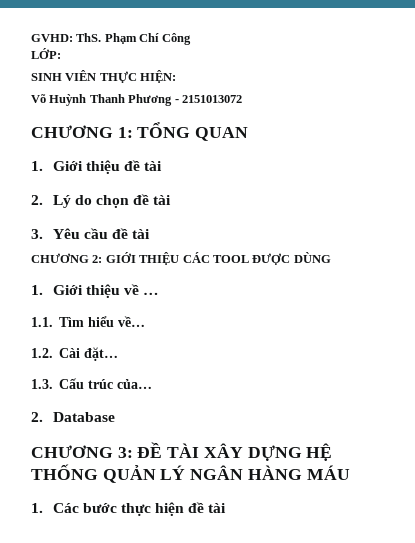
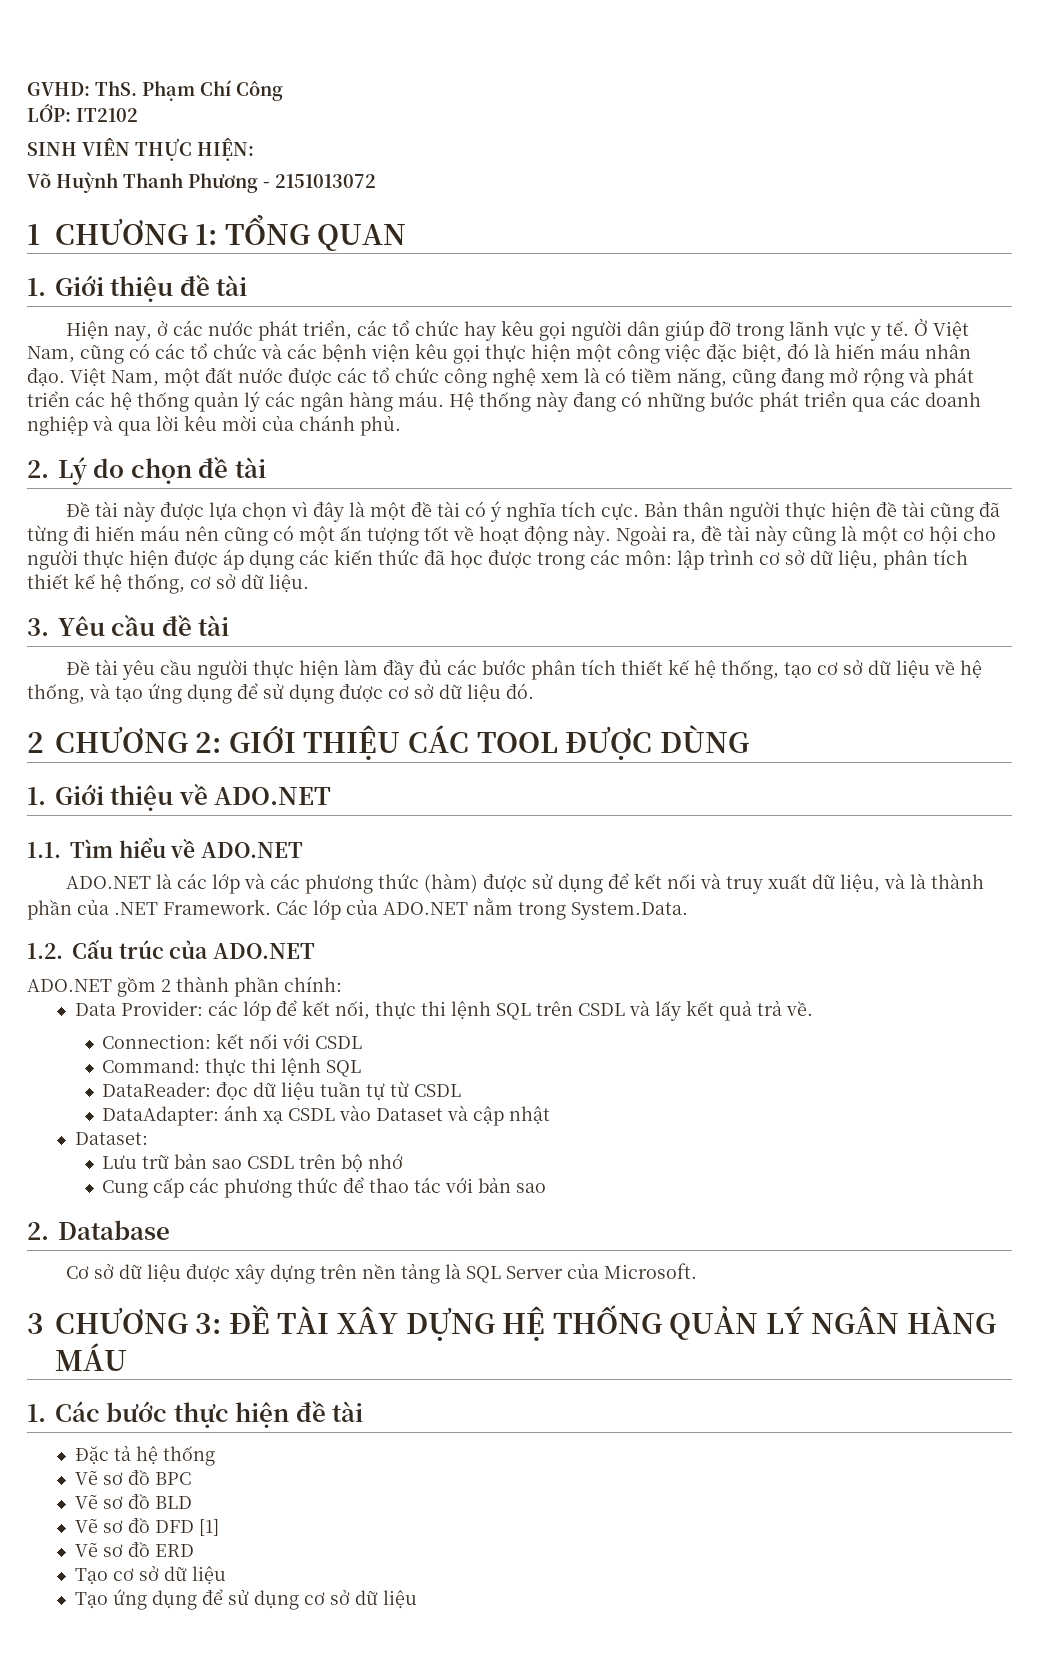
(61, 53) none -> [76,108,138,122] IT2102
(242, 99) none -> [27,224,40,245] 1
(163, 166) none -> [65,319,969,341] [27,343,971,364] [27,367,974,388] [27,391,981,412] [27,415,401,436] // Hiện nay, ở các nước phát triển, các tổ chức hay kêu gọi người dân giúp đỡ trong lãnh vực y tế. Ở Việt Nam, cũng có các tổ chức và các bệnh viện kêu gọi thực hiện một công việc đặc biệt, đó là hiến máu nhân đạo. Việt Nam, một đất nước được các tổ chức công nghệ xem là có tiềm năng, cũng đang mở rộng và phát triển các hệ thống quản lý các ngân hàng máu. Hệ thống này đang có những bước phát triển qua các doanh nghiệp và qua lời kêu mời của chánh phủ.
(172, 200) none -> [65,501,1000,522] [27,525,996,546] [27,549,968,570] [27,573,309,594] // Đề tài này được lựa chọn vì đây là một đề tài có ý nghĩa tích cực. Bản thân người thực hiện đề tài cũng đã từng đi hiến máu nên cũng có một ấn tượng tốt về hoạt động này. Ngoài ra, đề tài này cũng là một cơ hội cho người thực hiện được áp dụng các kiến thức đã học được trong các môn: lập trình cơ sở dữ liệu, phân tích thiết kế hệ thống, cơ sở dữ liệu.
(151, 234) none -> [65,659,982,680] [27,683,534,704] [27,732,44,753] Đề tài yêu cầu người thực hiện làm đầy đủ các bước phân tích thiết kế hệ thống, tạo cơ sở dữ liệu về hệ thống, và tạo ứng dụng để sử dụng được cơ sở dữ liệu đó. // 2
[143,292,160,295] … -> [214,787,332,805] ADO.NET
[118,316,146,327] [31,347,119,361] [31,378,153,389] [31,412,115,422] về… // 1.2. Cài đặt… // 1.3. Cấu trúc của… // 2. Database // -> [170,839,304,858] [65,873,984,894] [27,897,688,920] [27,940,316,959] [27,976,342,997] [74,1000,813,1021] [102,1033,363,1049] [102,1058,362,1077] [102,1081,462,1101] [102,1105,551,1126] [74,1132,148,1145] [102,1153,404,1173] [102,1177,547,1198] [27,1220,170,1240] [65,1263,697,1284] [27,1313,44,1334] về ADO.NET // ADO.NET là các lớp và các phương thức (hàm) được sử dụng để kết nối và truy xuất dữ liệu, và là thành phần của .NET Framework. Các lớp của ADO.NET nằm trong System.Data. // 1.2. Cấu trúc của ADO.NET // ADO.NET gồm 2 thành phần chính: // Data Provider: các lớp để kết nối, thực thi lệnh SQL trên CSDL và lấy kết quả trả về. // Connection: kết nối với CSDL // Command: thực thi lệnh SQL // DataReader: đọc dữ liệu tuần tự từ CSDL // DataAdapter: ánh xạ CSDL vào Dataset và cập nhật // Dataset: // Lưu trữ bản sao CSDL trên bộ nhớ // Cung cấp các phương thức để thao tác với bản sao // 2. Database // Cơ sở dữ liệu được xây dựng trên nền tảng là SQL Server của Microsoft. // 3
(227, 508) none -> [74,1445,215,1466] [74,1469,191,1485] [74,1493,192,1509] [74,1517,219,1536] [74,1541,194,1557] [74,1565,226,1585] [74,1589,417,1610] // Đặc tả hệ thống // Vẽ sơ đồ BPC // Vẽ sơ đồ BLD // Vẽ sơ đồ DFD [1] // Vẽ sơ đồ ERD // Tạo cơ sở dữ liệu // Tạo ứng dụng để sử dụng cơ sở dữ liệu

